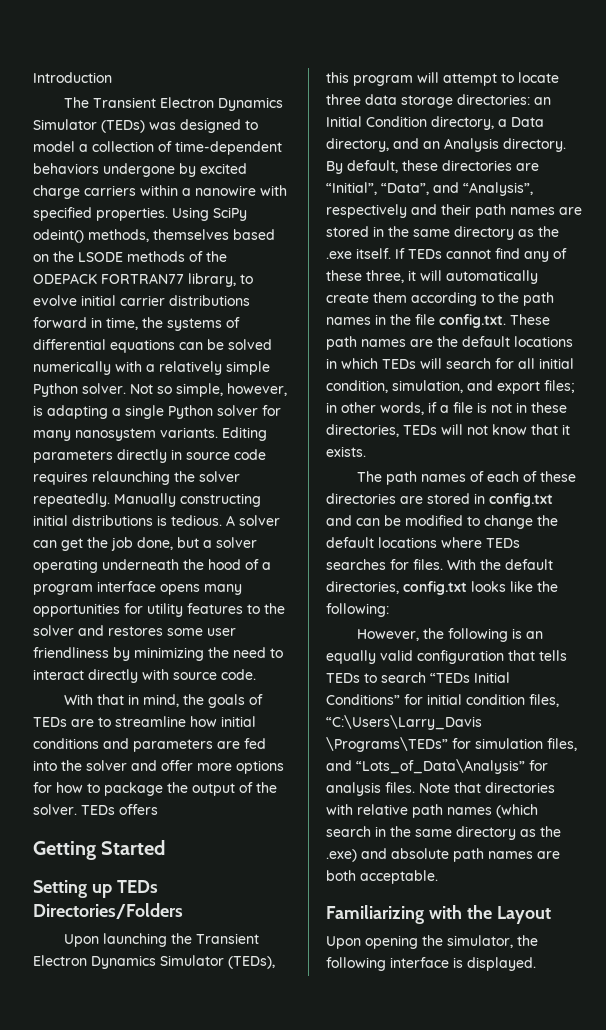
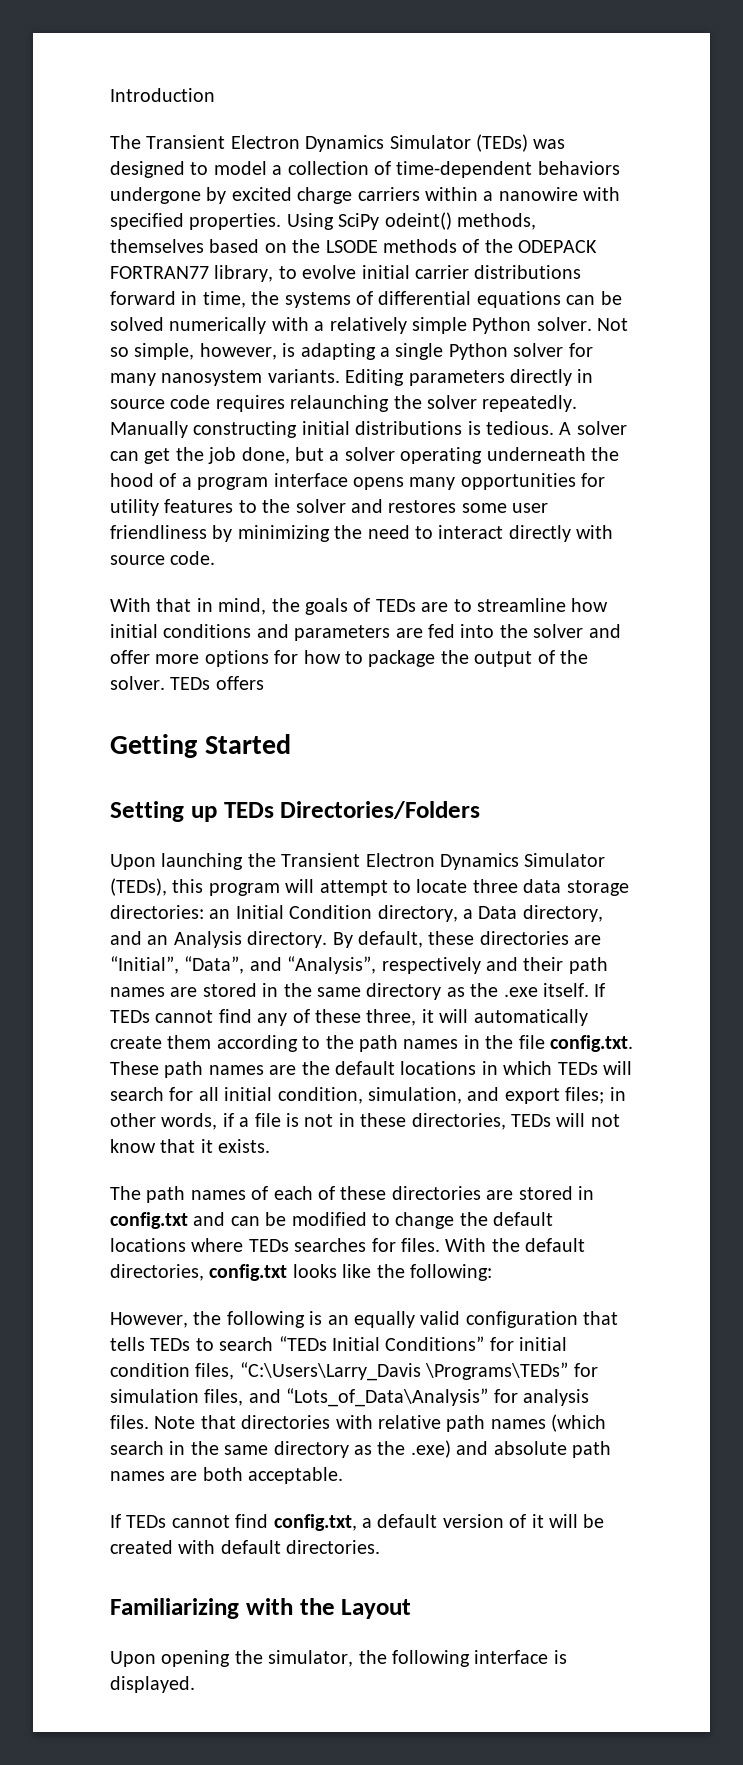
(438, 877) none -> [110,1514,605,1531] [110,1540,381,1554] // If TEDs cannot find config.txt, a default version of it will be created with default directories.

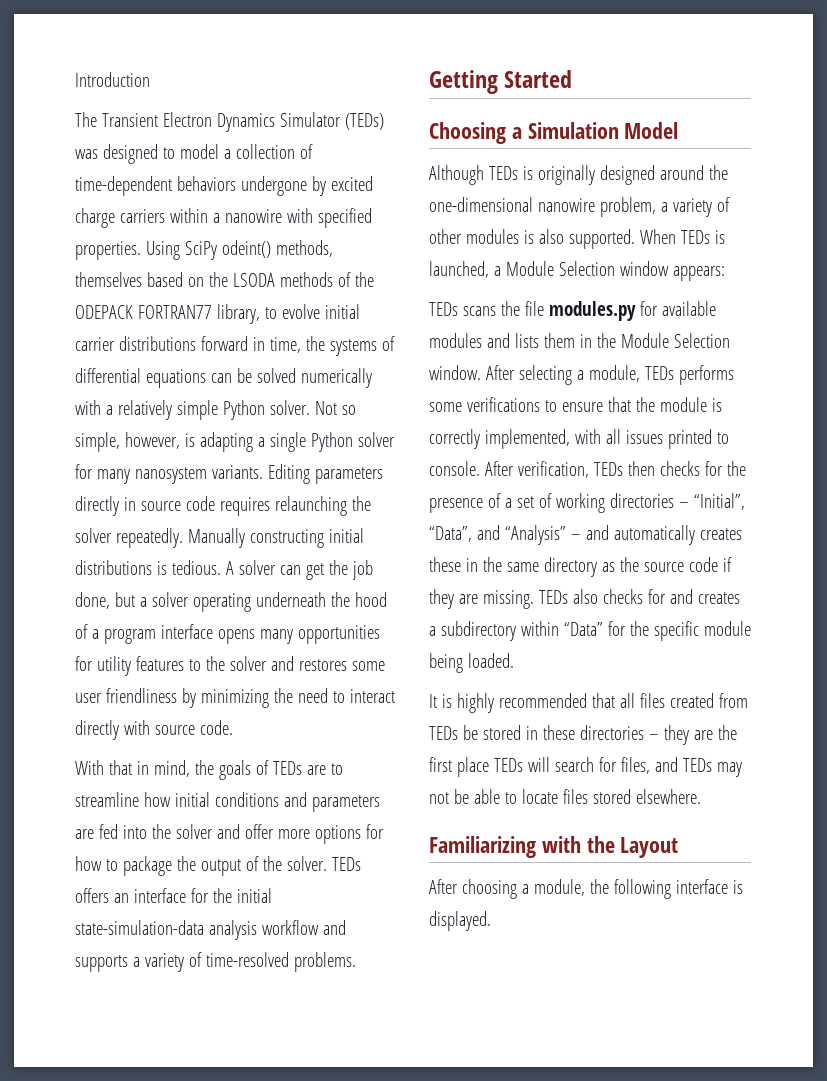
[325,240,378,253] LSODE -> [232,273,275,287] LSODA
[110,734,291,758] [110,801,481,822] [110,853,606,870] [110,878,629,896] [110,905,603,922] [110,931,602,948] [110,956,608,974] [110,983,606,1000] [110,1009,588,1026] [110,1035,633,1052] [110,1061,632,1078] [110,1087,626,1104] [110,1113,620,1130] [110,1139,271,1153] [110,1186,594,1203] [110,1212,554,1229] [110,1238,586,1252] [110,1264,492,1281] [110,1311,619,1328] [110,1336,568,1351] [110,1362,598,1381] [110,1388,589,1407] [110,1414,607,1432] [110,1440,611,1458] [110,1467,344,1484] [110,1514,605,1531] [110,1540,381,1554] // Getting Started // Setting up TEDs Directories/Folders // Upon launching the Transient Electron Dynamics Simulator (TEDs), this program will attempt to locate three data storage directories: an Initial Condition directory, a Data directory, and an Analysis directory. By default, these directories are “Initial”, “Data”, and “Analysis”, respectively and their path names are stored in the same directory as the .exe itself. If TEDs cannot find any of these three, it will automatically create them according to the path names in the file config.txt. These path names are the default locations in which TEDs will search for all initial condition, simulation, and export files; in other words, if a file is not in these directories, TEDs will not know that it exists. // The path names of each of these directories are stored in config.txt and can be modified to change the default locations where TEDs searches for files. With the default directories, config.txt looks like the following: // However, the following is an equally valid configuration that tells TEDs to search “TEDs Initial Conditions” for initial condition files, “C:\Users\Larry_Davis \Programs\TEDs” for simulation files, and “Lots_of_Data\Analysis” for analysis files. Note that directories with relative path names (which search in the same directory as the .exe) and absolute path names are both acceptable. // If TEDs cannot find config.txt, a default version of it will be created with default directories. -> [113,888,272,903] [75,920,346,940] [75,952,356,972] [429,70,573,94] [429,122,679,144] [429,165,728,185] [429,197,730,217] [429,229,725,249] [429,261,725,281] [429,301,716,321] [429,333,730,348] [429,365,734,385] [429,397,722,412] [429,429,729,449] [429,461,746,478] [429,493,745,513] [429,525,742,545] [429,557,732,577] [429,589,740,609] [429,621,751,641] [429,653,514,673] [429,693,748,713] [429,725,737,745] [429,757,742,777] [429,789,701,804] an interface for the initial state-simulation-data analysis workflow and supports a variety of time-resolved problems. // Getting Started // Choosing a Simulation Model // Although TEDs is originally designed around the one-dimensional nanowire problem, a variety of other modules is also supported. When TEDs is launched, a Module Selection window appears: // TEDs scans the file modules.py for available modules and lists them in the Module Selection window. After selecting a module, TEDs performs some verifications to ensure that the module is correctly implemented, with all issues printed to console. After verification, TEDs then checks for the presence of a set of working directories – “Initial”, “Data”, and “Analysis” – and automatically creates these in the same directory as the source code if they are missing. TEDs also checks for and creates a subdirectory within “Data” for the specific module being loaded. // It is highly recommended that all files created from TEDs be stored in these directories – they are the first place TEDs will search for files, and TEDs may not be able to locate files stored elsewhere.
[110,1650,354,1667] Upon opening the simulator, -> [429,879,585,899] After choosing a module,

